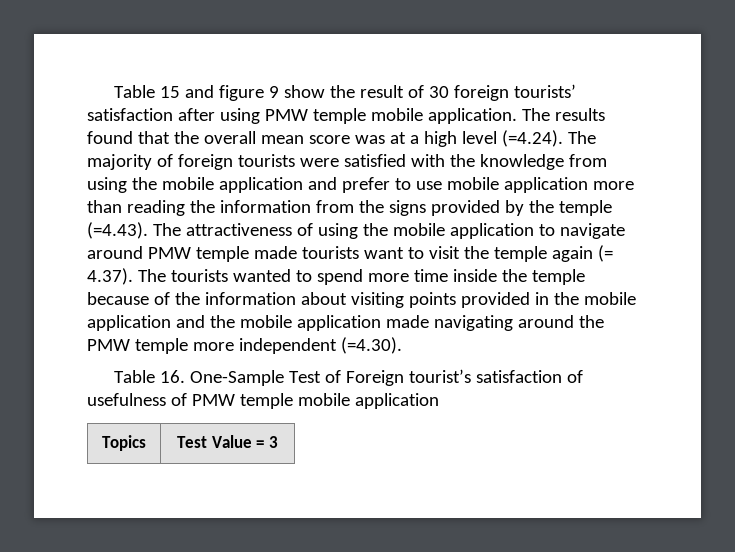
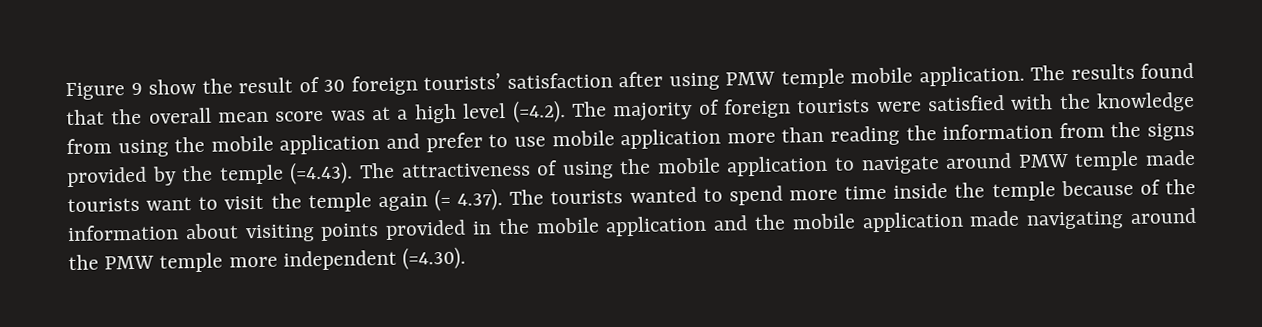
[114,85,264,101] Table 15 and figure -> [65,82,125,101] Figure
[501,130,563,147] (=4.24). -> [511,100,566,123] (=4.2).
[114,369,583,386] [87,393,439,409] [102,435,146,451] [177,435,278,448] // Table 16. One-Sample Test of Foreign tourist’s satisfaction of usefulness of PMW temple mobile application // Topics | Test Value = 3 -> (467, 258) none

